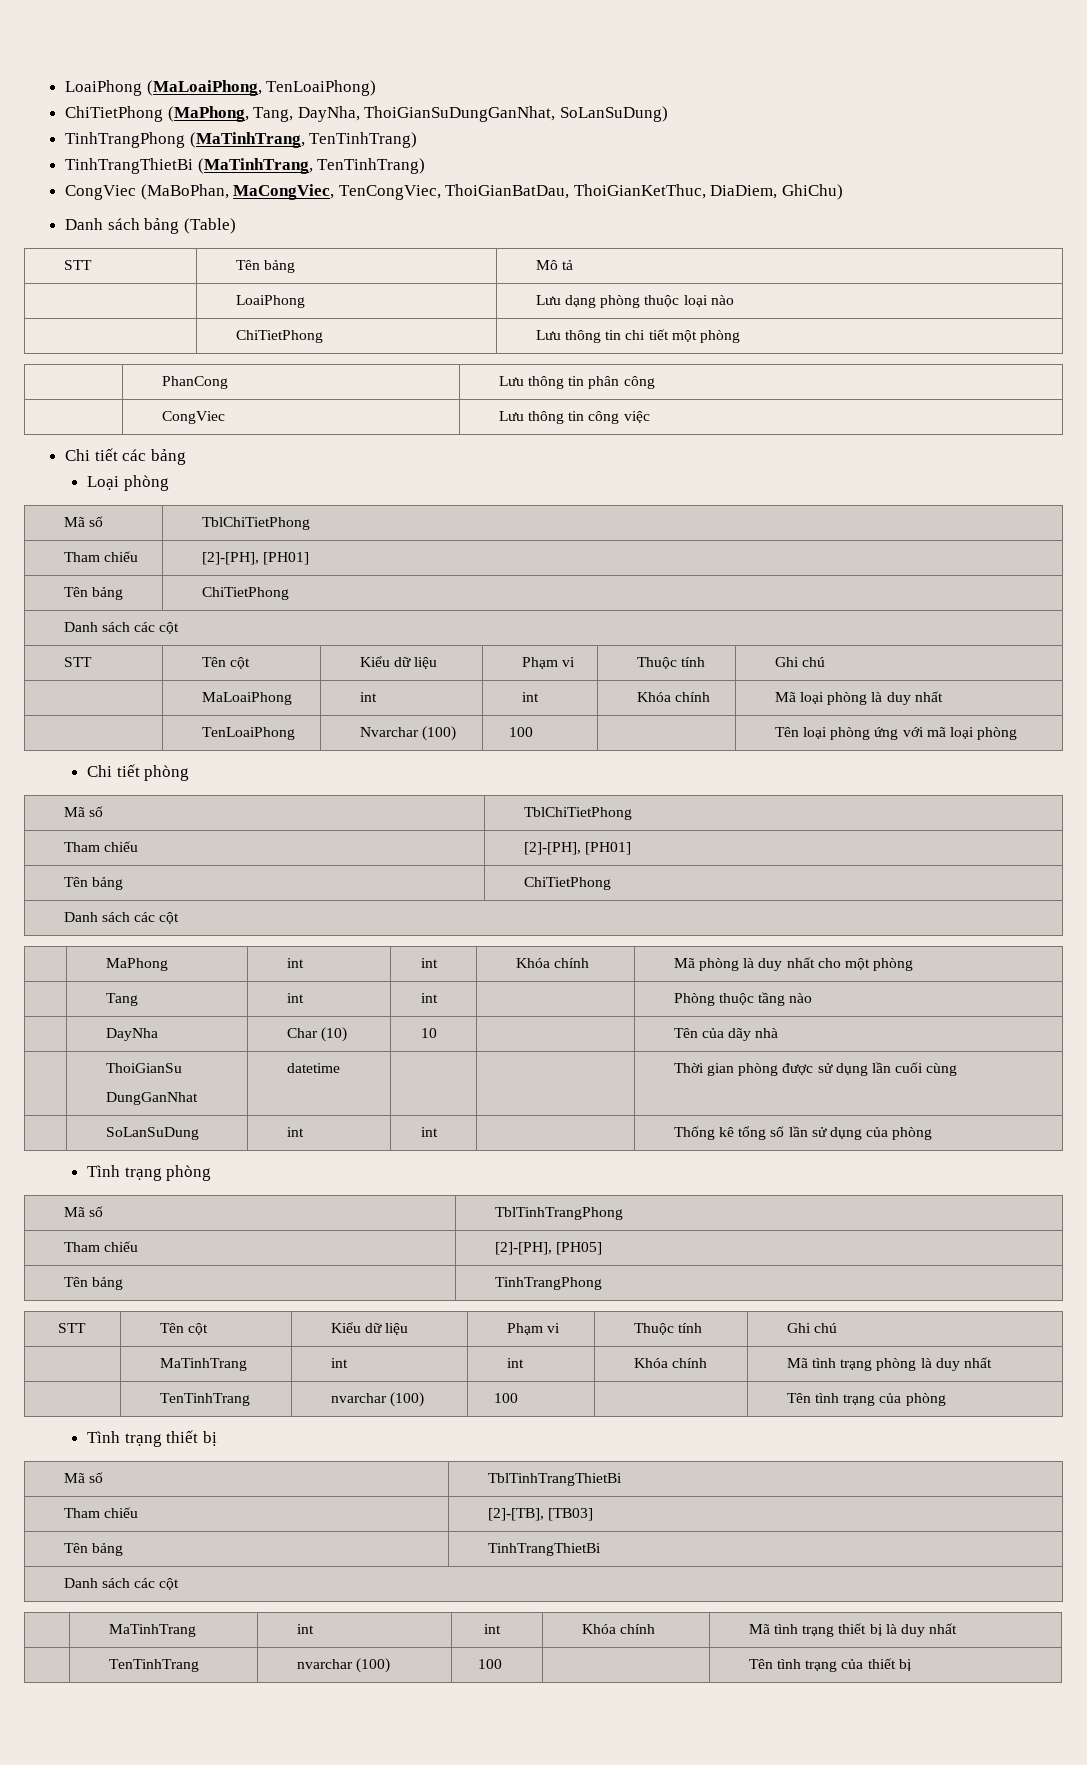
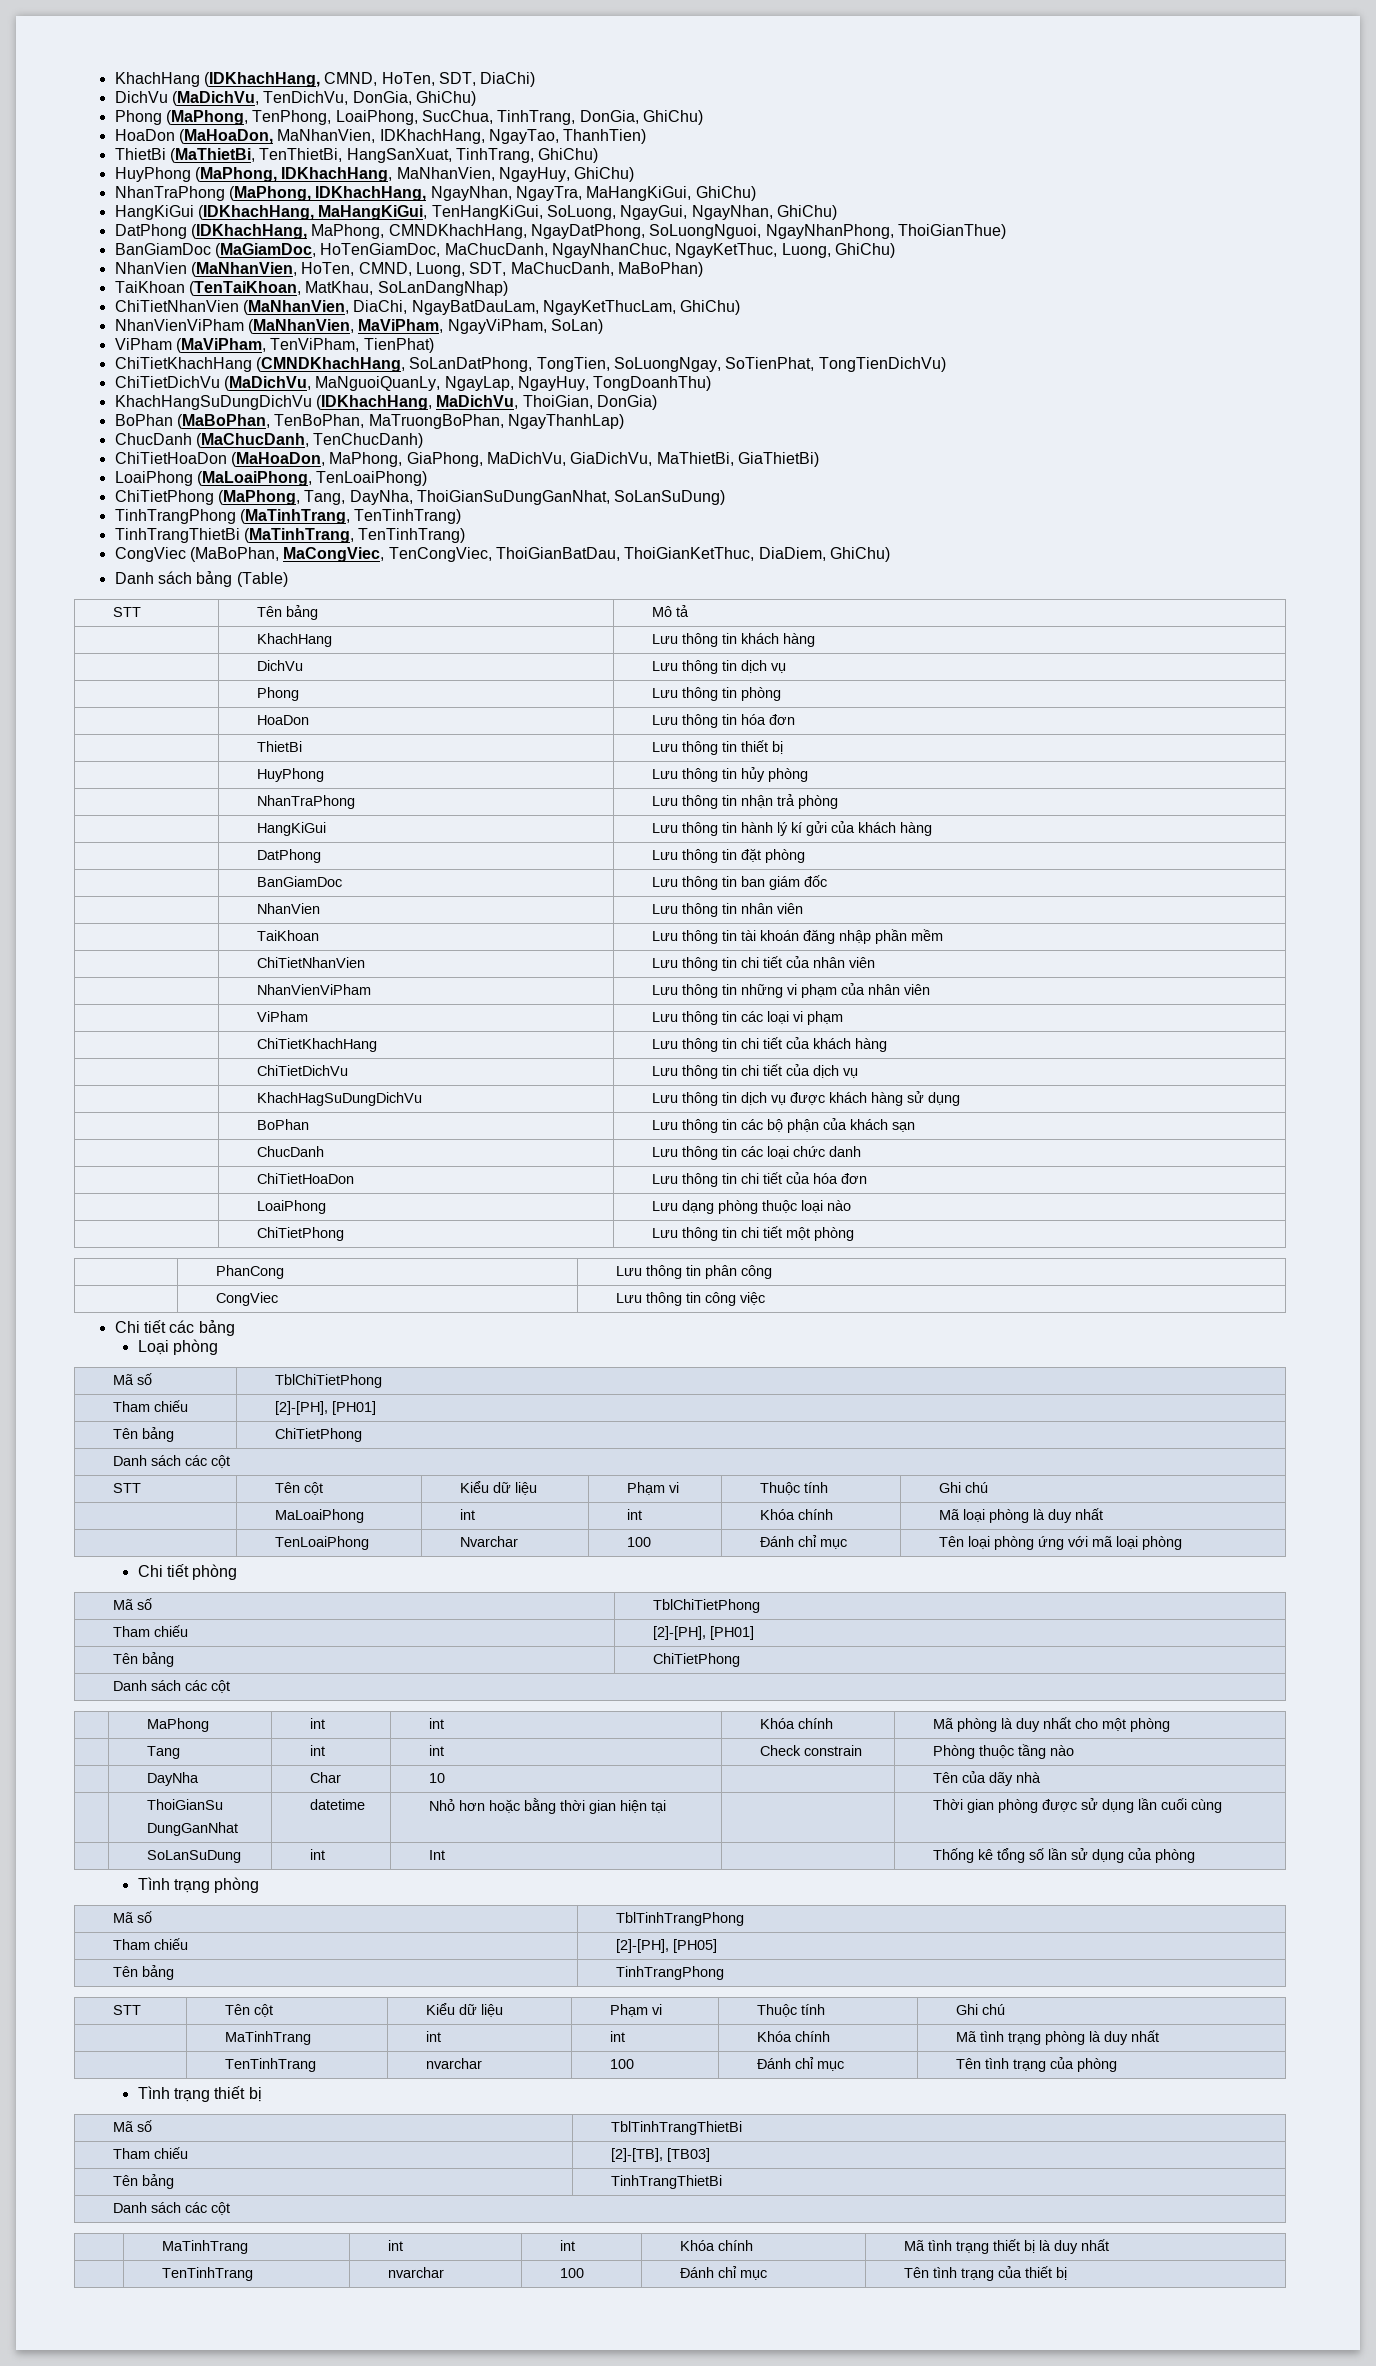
(64, 88) none -> [114,72,536,87] [114,91,476,106] [114,110,703,125] [114,129,647,144] [114,148,599,163] [114,167,635,182] [114,186,756,201] [114,205,837,220] [114,224,1006,239] [114,243,895,258] [114,262,703,277] [114,281,508,296] [114,300,741,315] [114,319,603,334] [114,338,434,353] [114,357,946,372] [114,376,712,391] [114,395,657,410] [114,414,624,429] [114,433,424,448] [114,452,819,467] KhachHang (IDKhachHang, CMND, HoTen, SDT, DiaChi) // DichVu (MaDichVu, TenDichVu, DonGia, GhiChu) // Phong (MaPhong, TenPhong, LoaiPhong, SucChua, TinhTrang, DonGia, GhiChu) // HoaDon (MaHoaDon, MaNhanVien, IDKhachHang, NgayTao, ThanhTien) // ThietBi (MaThietBi, TenThietBi, HangSanXuat, TinhTrang, GhiChu) // HuyPhong (MaPhong, IDKhachHang, MaNhanVien, NgayHuy, GhiChu) // NhanTraPhong (MaPhong, IDKhachHang, NgayNhan, NgayTra, MaHangKiGui, GhiChu) // HangKiGui (IDKhachHang, MaHangKiGui, TenHangKiGui, SoLuong, NgayGui, NgayNhan, GhiChu) // DatPhong (IDKhachHang, MaPhong, CMNDKhachHang, NgayDatPhong, SoLuongNguoi, NgayNhanPhong, ThoiGianThue) // BanGiamDoc (MaGiamDoc, HoTenGiamDoc, MaChucDanh, NgayNhanChuc, NgayKetThuc, Luong, GhiChu) // NhanVien (MaNhanVien, HoTen, CMND, Luong, SDT, MaChucDanh, MaBoPhan) // TaiKhoan (TenTaiKhoan, MatKhau, SoLanDangNhap) // ChiTietNhanVien (MaNhanVien, DiaChi, NgayBatDauLam, NgayKetThucLam, GhiChu) // NhanVienViPham (MaNhanVien, MaViPham, NgayViPham, SoLan) // ViPham (MaViPham, TenViPham, TienPhat) // ChiTietKhachHang (CMNDKhachHang, SoLanDatPhong, TongTien, SoLuongNgay, SoTienPhat, TongTienDichVu) // ChiTietDichVu (MaDichVu, MaNguoiQuanLy, NgayLap, NgayHuy, TongDoanhThu) // KhachHangSuDungDichVu (IDKhachHang, MaDichVu, ThoiGian, DonGia) // BoPhan (MaBoPhan, TenBoPhan, MaTruongBoPhan, NgayThanhLap) // ChucDanh (MaChucDanh, TenChucDanh) // ChiTietHoaDon (MaHoaDon, MaPhong, GiaPhong, MaDichVu, GiaDichVu, MaThietBi, GiaThietBi) //
(574, 265) none -> [257,633,333,647] [652,633,816,647] [257,660,304,671] [652,660,787,674] [257,687,300,701] [652,687,782,701] [257,715,310,725] [652,714,796,728] [257,741,303,752] [652,740,784,755] [257,768,325,782] [652,767,809,782] [257,795,356,809] [652,794,839,809] [257,822,327,836] [652,821,933,836] [257,849,322,863] [652,848,806,863] [257,876,343,887] [652,875,828,890] [257,903,321,914] [652,903,804,917] [257,930,320,941] [652,929,944,944] [257,957,366,968] [652,956,876,971] [257,984,372,995] [652,983,931,998] [257,1011,309,1022] [652,1011,844,1025] [257,1038,378,1052] [652,1037,888,1052] [257,1065,349,1076] [652,1064,859,1079] [257,1092,423,1106] [652,1091,961,1106] [257,1119,310,1130] [652,1118,916,1133] [257,1146,325,1157] [652,1146,862,1160] [257,1173,355,1184] [652,1172,868,1187] // | KhachHang | Lưu thông tin khách hàng // | DichVu | Lưu thông tin dịch vụ // | Phong | Lưu thông tin phòng // | HoaDon | Lưu thông tin hóa đơn // | ThietBi | Lưu thông tin thiết bị // | HuyPhong | Lưu thông tin hủy phòng // | NhanTraPhong | Lưu thông tin nhận trả phòng // | HangKiGui | Lưu thông tin hành lý kí gửi của khách hàng // | DatPhong | Lưu thông tin đặt phòng // | BanGiamDoc | Lưu thông tin ban giám đốc // | NhanVien | Lưu thông tin nhân viên // | TaiKhoan | Lưu thông tin tài khoán đăng nhập phần mềm // | ChiTietNhanVien | Lưu thông tin chi tiết của nhân viên // | NhanVienViPham | Lưu thông tin những vi phạm của nhân viên // | ViPham | Lưu thông tin các loại vi phạm // | ChiTietKhachHang | Lưu thông tin chi tiết của khách hàng // | ChiTietDichVu | Lưu thông tin chi tiết của dịch vụ // | KhachHagSuDungDichVu | Lưu thông tin dịch vụ được khách hàng sử dụng // | BoPhan | Lưu thông tin các bộ phận của khách sạn // | ChucDanh | Lưu thông tin các loại chức danh // | ChiTietHoaDon | Lưu thông tin chi tiết của hóa đơn
[422,726,457,741] [508,727,533,737] (100) | 100 | -> [627,1537,652,1547] [760,1535,848,1549] | 100 | Đánh chỉ mục
(439, 998) none -> [760,1745,863,1756] Check constrain
[321,1027,348,1042] (10) -> (342, 1777) none
(340, 1068) none -> [429,1798,667,1814] Nhỏ hơn hoặc bằng thời gian hiện tại
[421,1127,439,1137] int -> [429,1850,446,1860] Int
[390,1392,425,1407] [493,1393,518,1403] (100) | 100 | -> [610,2059,635,2069] [757,2057,845,2071] | 100 | Đánh chỉ mục
[356,1658,391,1673] [477,1659,502,1669] (100) | 100 | -> [560,2268,585,2278] [680,2266,768,2280] | 100 | Đánh chỉ mục

